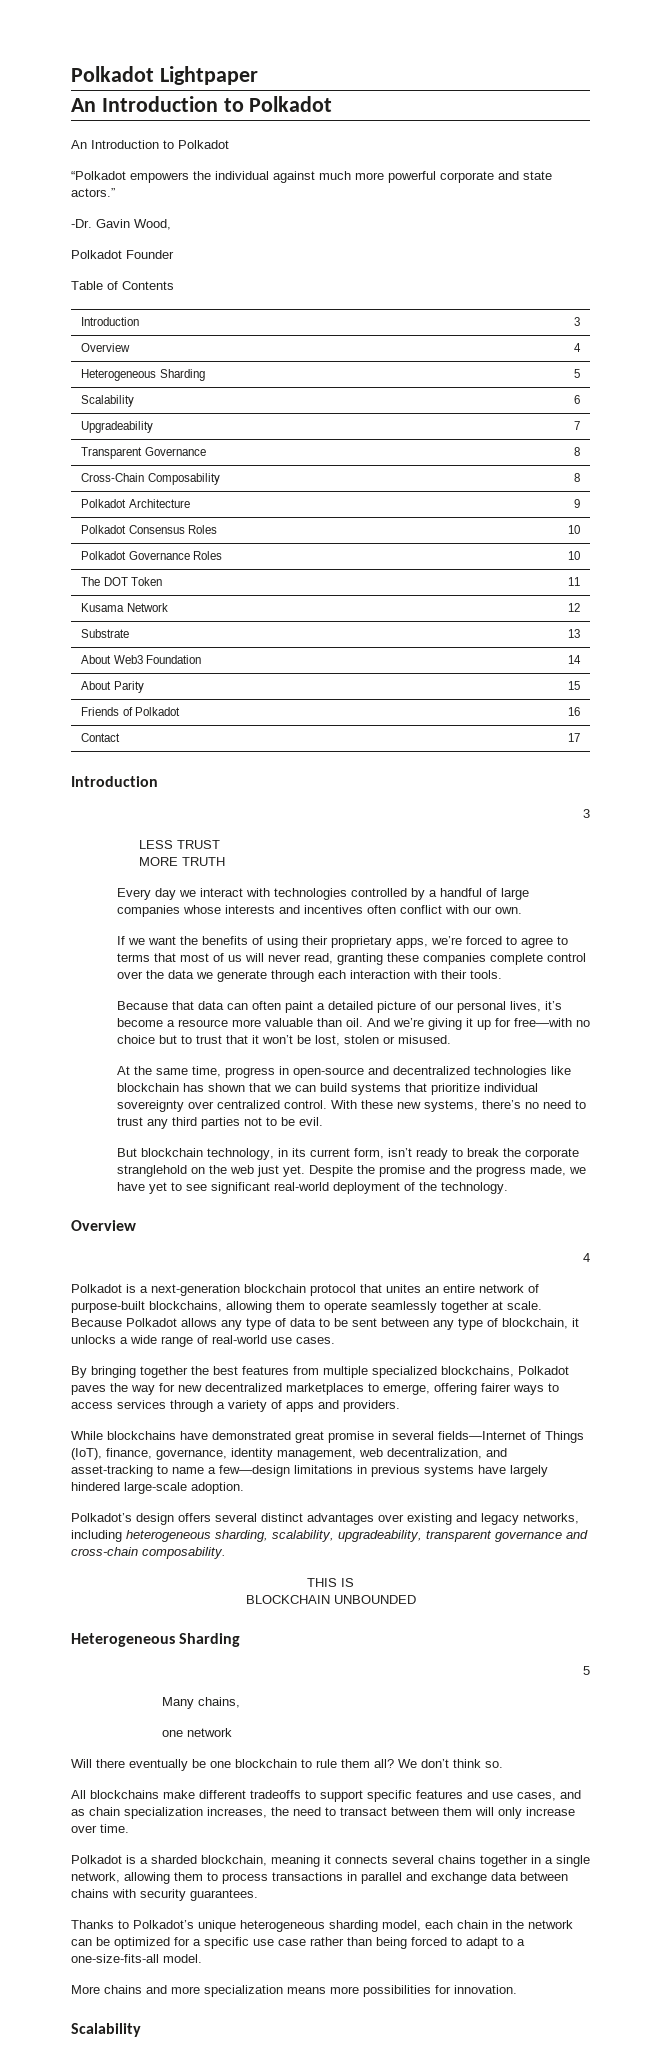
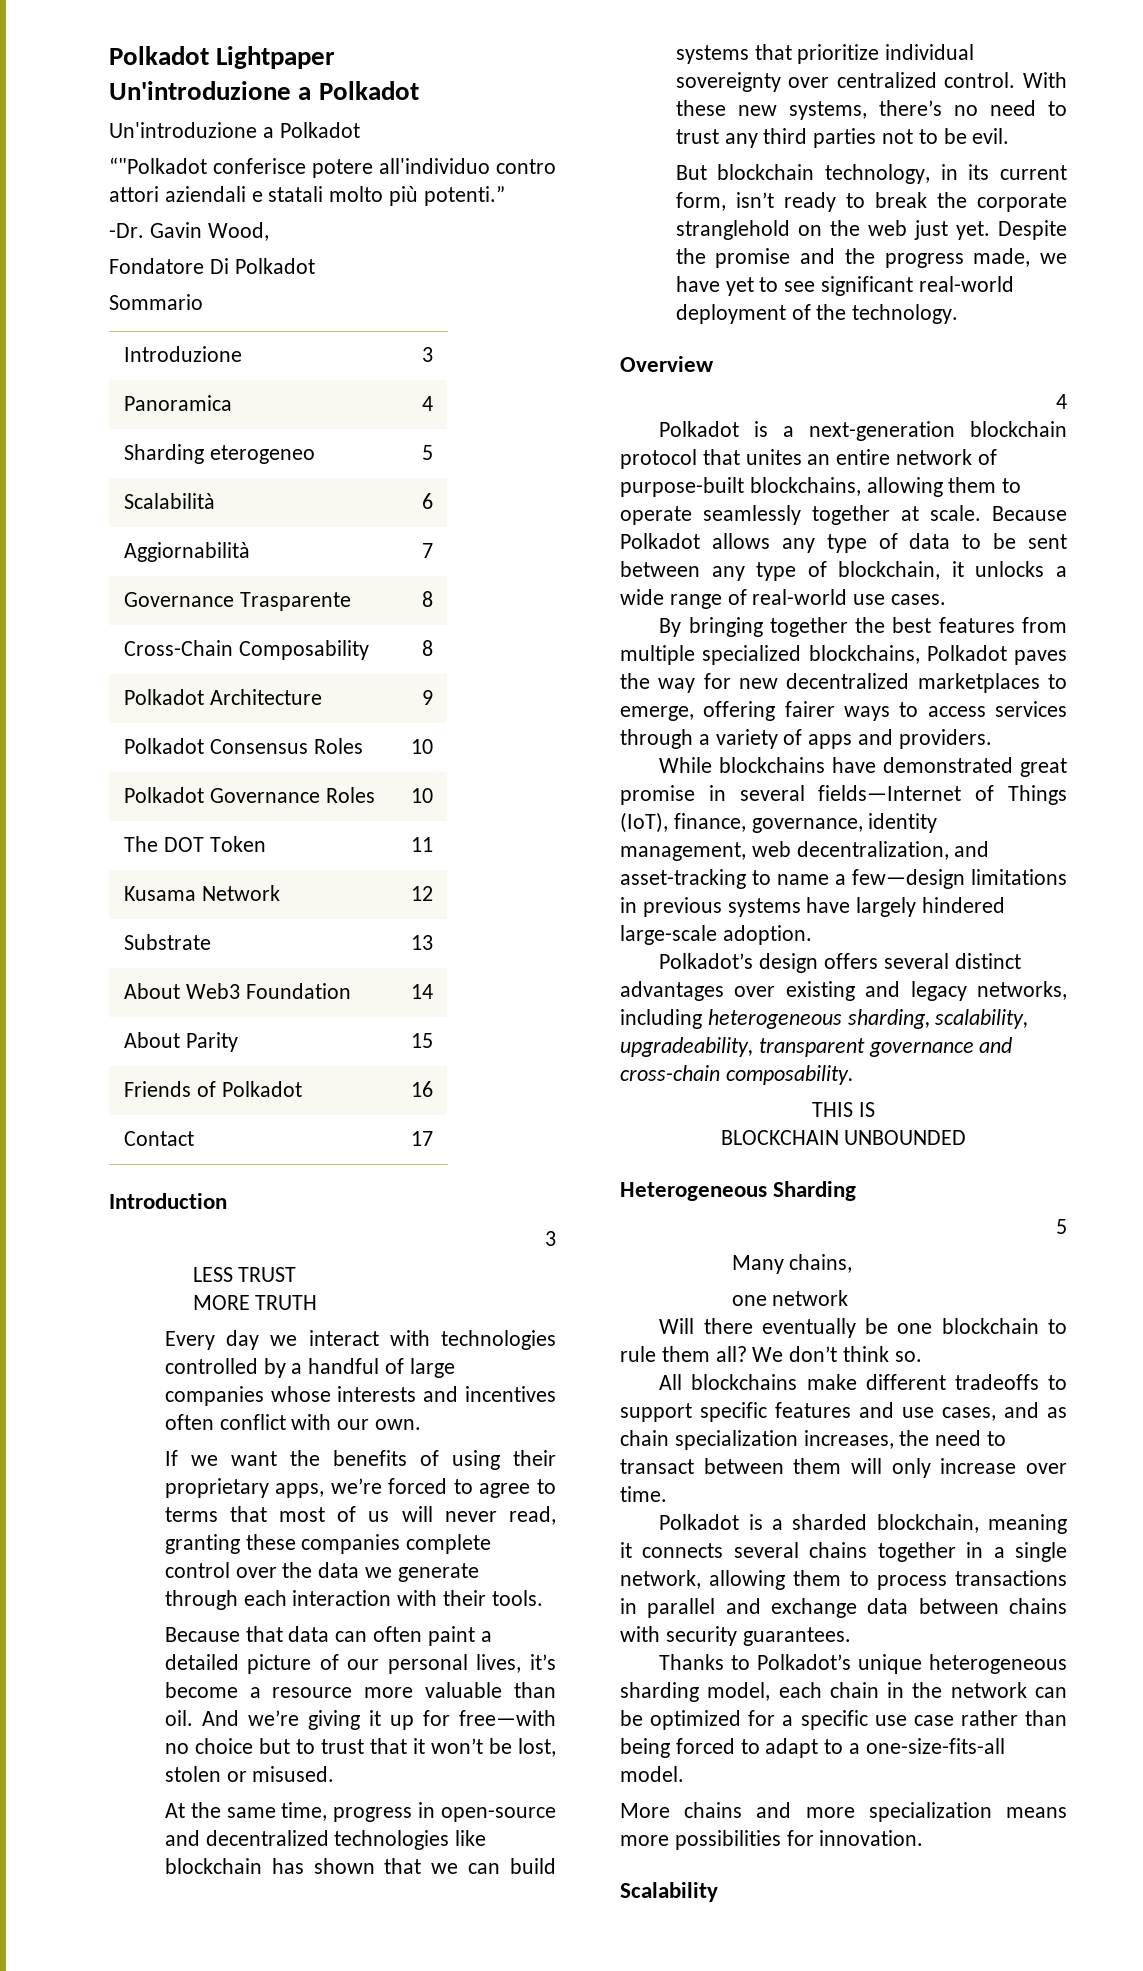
[71,96,333,112] [71,140,229,149] [71,171,552,183] [71,188,115,197] An Introduction to Polkadot // An Introduction to Polkadot // “Polkadot empowers the individual against much more powerful corporate and state actors.” -> [109,81,419,100] [109,122,360,138] [109,157,556,178] [109,186,505,206] Un'introduzione a Polkadot // Un'introduzione a Polkadot // “"Polkadot conferisce potere all'individuo contro attori aziendali e statali molto più potenti.”
[71,250,174,259] [71,281,174,290] [81,317,140,326] [573,317,580,326] [81,343,131,352] [573,343,581,352] [81,369,205,381] [573,369,580,378] [81,395,135,407] Polkadot Founder // Table of Contents // Introduction | 3 // Overview | 4 // Heterogeneous Sharding | 5 // Scalability -> [109,258,315,274] [109,294,203,310] [124,346,243,362] [421,347,433,362] [124,395,233,411] [421,396,433,411] [124,444,315,464] [421,445,433,460] [124,493,216,509] Fondatore Di Polkadot // Sommario // Introduzione | 3 // Panoramica | 4 // Sharding eterogeneo | 5 // Scalabilità
[81,421,154,433] Upgradeability -> [124,542,251,562] Aggiornabilità
[81,447,206,459] Transparent Governance -> [124,592,351,611] Governance Trasparente

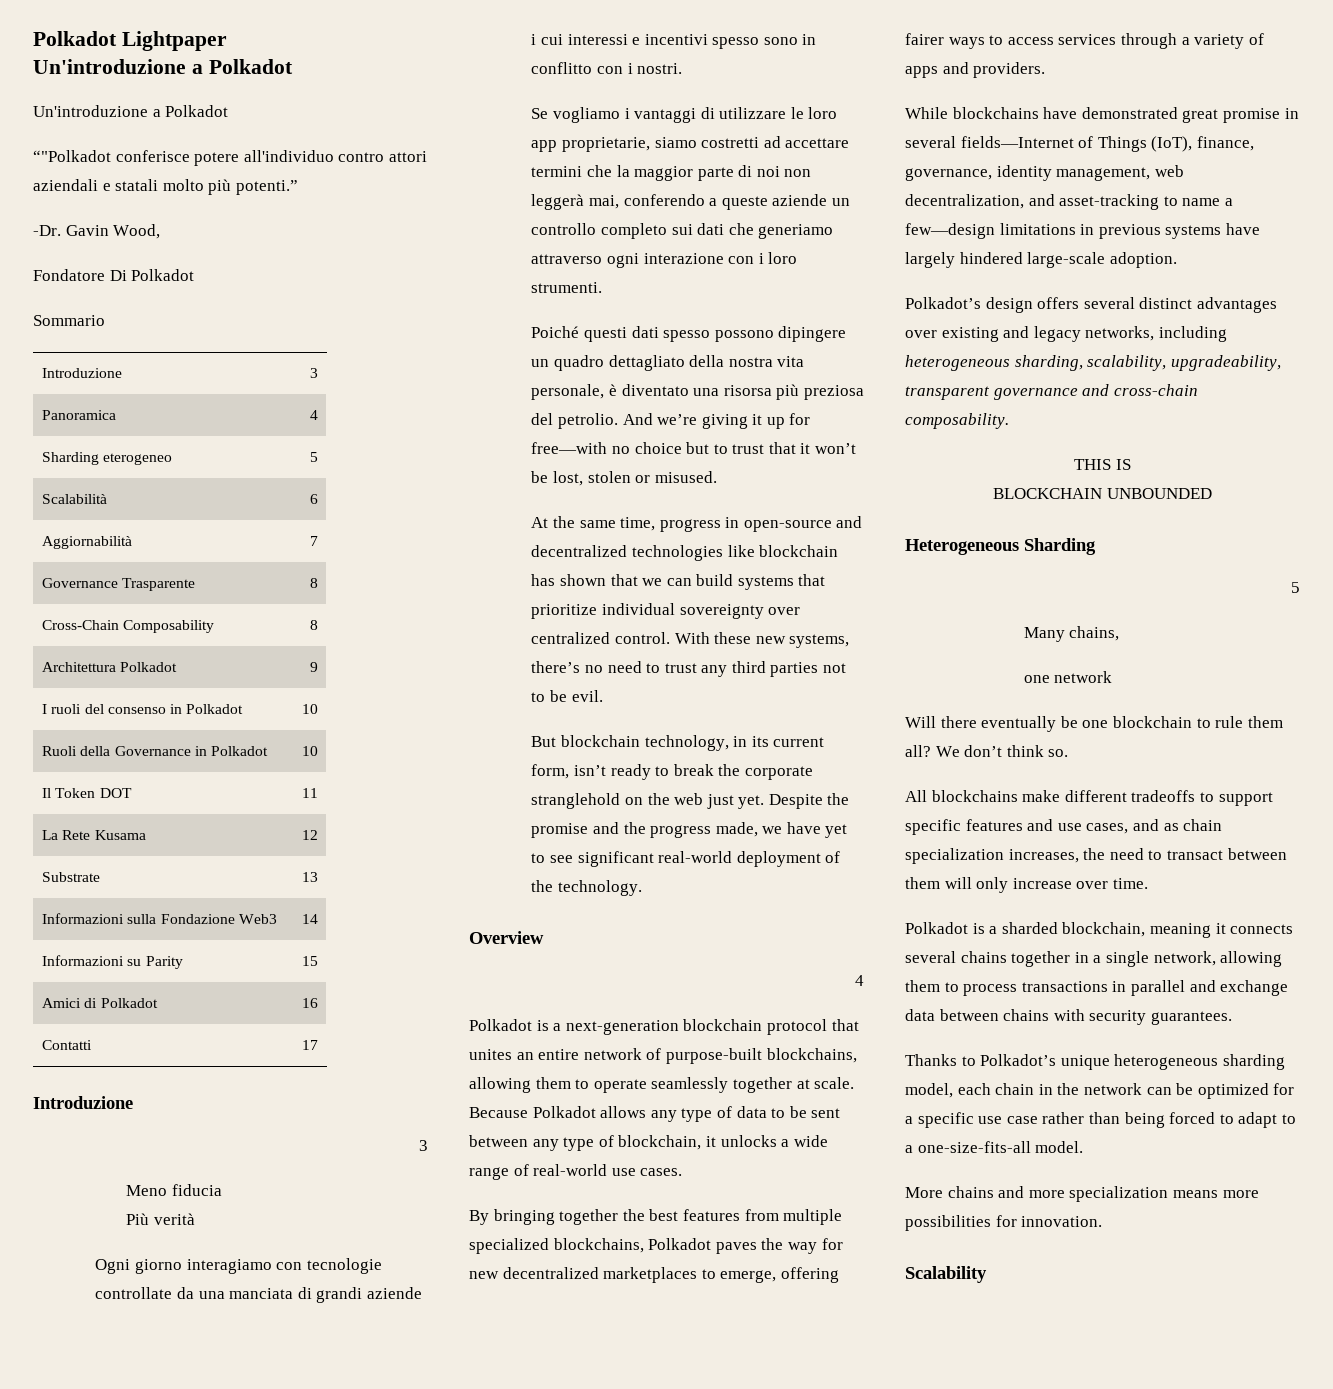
[124,689,322,705] Polkadot Architecture -> [42,662,178,672] Architettura Polkadot
[124,738,363,754] [410,739,433,754] [124,787,375,803] [410,788,433,803] [124,836,159,852] Polkadot Consensus Roles | 10 // Polkadot Governance Roles | 10 // The -> [42,704,244,714] [301,704,318,714] [42,746,268,756] [301,746,318,756] [42,788,96,798] I ruoli del consenso in Polkadot | 10 // Ruoli della Governance in Polkadot | 10 // Il Token
[209,836,266,852] Token -> (132, 793) none
(433, 844) none -> [42,830,91,840] La Rete
[201,885,280,901] Network -> (146, 835) none
[124,983,181,999] About -> [42,913,235,924] Informazioni sulla Fondazione
[245,983,351,999] Foundation -> (277, 919) none
[124,1032,181,1048] About -> [42,955,142,966] Informazioni su
[124,1081,216,1097] Friends of -> [42,998,98,1008] Amici di
[124,1131,195,1146] Contact -> [42,1040,93,1050] Contatti
[109,1193,227,1209] [545,1231,556,1246] [192,1267,297,1282] [192,1295,318,1310] [164,1330,556,1350] [164,1358,455,1378] [164,1386,556,1406] [164,1414,421,1430] [164,1450,556,1470] [164,1478,556,1498] [164,1506,556,1525] [164,1534,492,1554] [164,1562,479,1582] [164,1590,543,1610] [164,1626,492,1646] [164,1654,556,1674] [164,1682,556,1698] [164,1710,193,1726] Introduction // 3 // LESS TRUST // MORE TRUTH // Every day we interact with technologies controlled by a handful of large companies whose interests and incentives often conflict with our own. // If we want the benefits of using their proprietary apps, we’re forced to agree to terms that most of us will never read, granting these companies complete control over the data we generate through each interaction with their tools. // Because that data can often paint a detailed picture of our personal lives, it’s become a resource more valuable than oil. -> [33,1096,133,1109] [419,1140,428,1151] [126,1184,223,1196] [126,1213,196,1225] [95,1258,382,1274] [95,1287,422,1303] [531,34,817,49] [531,62,683,74] [531,107,838,123] [531,136,850,152] [531,165,812,181] [531,194,850,210] [531,223,834,239] [531,252,798,268] [531,282,603,293] [531,326,847,342] [531,355,805,371] [531,384,864,400] [531,413,618,429] Introduzione // 3 // Meno fiducia // Più verità // Ogni giorno interagiamo con tecnologie controllate da una manciata di grandi aziende i cui interessi e incentivi spesso sono in conflitto con i nostri. // Se vogliamo i vantaggi di utilizzare le loro app proprietarie, siamo costretti ad accettare termini che la maggior parte di noi non leggerà mai, conferendo a queste aziende un controllo completo sui dati che generiamo attraverso ogni interazione con i loro strumenti. // Poiché questi dati spesso possono dipingere un quadro dettagliato della nostra vita personale, è diventato una risorsa più preziosa del petrolio.

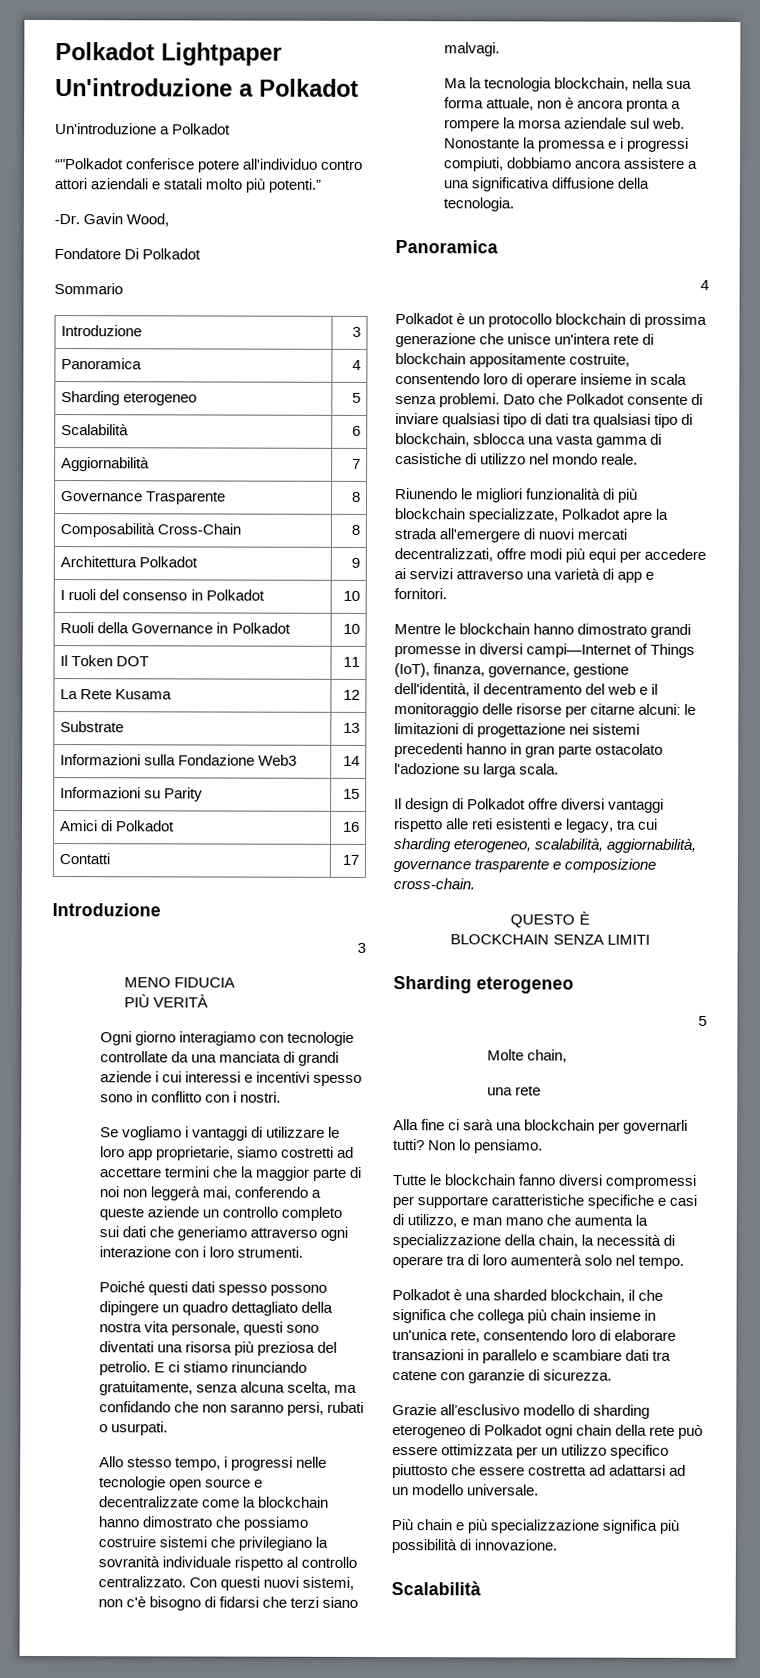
(318, 583) none -> [60,523,156,538] Composabilità
[123,620,215,633] Composability -> (242, 529) none
[126,1184,223,1196] [126,1213,196,1225] Meno fiducia // Più verità -> [124,977,236,988] [124,994,209,1008] MENO FIDUCIA // PIÙ VERITÀ
[608,384,689,396] è diventato -> [243,1321,320,1336] [99,1341,155,1353] questi sono diventati
[622,413,811,429] [531,442,857,454] [531,471,717,486] [531,516,863,532] [531,545,839,561] [531,574,826,590] [531,603,801,619] [531,632,850,648] [531,661,847,677] [531,690,603,702] [531,735,825,751] [531,764,813,780] [531,793,850,809] [531,822,848,838] [531,851,841,867] [531,880,642,896] [469,931,544,944] [855,975,864,986] [469,1019,859,1035] [469,1048,857,1064] [469,1077,855,1093] [469,1106,841,1122] [469,1135,828,1151] [469,1164,683,1180] [469,1209,843,1225] [469,1238,843,1254] [469,1267,839,1283] [905,33,1264,49] [905,62,1046,78] [905,107,1299,123] [905,136,1254,152] [905,165,1184,181] [905,194,1233,210] [905,223,1260,239] [905,252,1177,268] [905,297,1277,313] [905,326,1227,342] [905,355,1281,371] [905,384,1198,400] [905,413,1009,429] [1074,459,1131,470] And we’re giving it up for free—with no choice but to trust that it won’t be lost, stolen or misused. // At the same time, progress in open-source and decentralized technologies like blockchain has shown that we can build systems that prioritize individual sovereignty over centralized control. With these new systems, there’s no need to trust any third parties not to be evil. // But blockchain technology, in its current form, isn’t ready to break the corporate stranglehold on the web just yet. Despite the promise and the progress made, we have yet to see significant real-world deployment of the technology. // Overview // 4 // Polkadot is a next-generation blockchain protocol that unites an entire network of purpose-built blockchains, allowing them to operate seamlessly together at scale. Because Polkadot allows any type of data to be sent between any type of blockchain, it unlocks a wide range of real-world use cases. // By bringing together the best features from multiple specialized blockchains, Polkadot paves the way for new decentralized marketplaces to emerge, offering fairer ways to access services through a variety of apps and providers. // While blockchains have demonstrated great promise in several fields—Internet of Things (IoT), finance, governance, identity management, web decentralization, and asset-tracking to name a few—design limitations in previous systems have largely hindered large-scale adoption. // Polkadot’s design offers several distinct advantages over existing and legacy networks, including heterogeneous sharding, scalability, upgradeability, transparent governance and cross-chain composability. // THIS IS -> [154,1361,308,1373] [99,1381,358,1396] [99,1401,365,1416] [99,1421,169,1436] [99,1456,328,1471] [99,1476,264,1491] [99,1496,330,1508] [98,1516,309,1531] [98,1536,329,1551] [98,1556,358,1571] [98,1576,355,1591] [98,1596,359,1611] [444,42,501,57] [444,77,693,92] [444,97,682,112] [444,117,686,132] [444,137,690,152] [443,157,699,172] [443,177,650,192] [443,197,515,212] [395,240,498,254] [700,279,709,290] [395,313,708,328] [395,333,655,348] [395,353,631,368] [395,373,688,388] [395,393,704,408] [395,413,694,428] [395,433,663,448] [395,453,639,465] [395,488,639,503] [394,508,669,523] [394,528,628,543] [394,548,707,563] [394,568,655,583] [394,588,447,600] [394,623,692,638] [394,643,696,658] [394,663,630,678] [394,683,659,697] [394,703,697,718] [394,723,641,738] [394,743,664,758] [394,763,560,778] [394,798,665,813] [394,818,659,833] [393,838,698,853] [393,858,657,873] [393,878,475,890] [510,911,590,928] E ci stiamo rinunciando gratuitamente, senza alcuna scelta, ma confidando che non saranno persi, rubati o usurpati. // Allo stesso tempo, i progressi nelle tecnologie open source e decentralizzate come la blockchain hanno dimostrato che possiamo costruire sistemi che privilegiano la sovranità individuale rispetto al controllo centralizzato. Con questi nuovi sistemi, non c'è bisogno di fidarsi che terzi siano malvagi. // Ma la tecnologia blockchain, nella sua forma attuale, non è ancora pronta a rompere la morsa aziendale sul web. Nonostante la promessa e i progressi compiuti, dobbiamo ancora assistere a una significativa diffusione della tecnologia. // Panoramica // 4 // Polkadot è un protocollo blockchain di prossima generazione che unisce un'intera rete di blockchain appositamente costruite, consentendo loro di operare insieme in scala senza problemi. Dato che Polkadot consente di inviare qualsiasi tipo di dati tra qualsiasi tipo di blockchain, sblocca una vasta gamma di casistiche di utilizzo nel mondo reale. // Riunendo le migliori funzionalità di più blockchain specializzate, Polkadot apre la strada all'emergere di nuovi mercati decentralizzati, offre modi più equi per accedere ai servizi attraverso una varietà di app e fornitori. // Mentre le blockchain hanno dimostrato grandi promesse in diversi campi—Internet of Things (IoT), finanza, governance, gestione dell'identità, il decentramento del web e il monitoraggio delle risorse per citarne alcuni: le limitazioni di progettazione nei sistemi precedenti hanno in gran parte ostacolato l'adozione su larga scala. // Il design di Polkadot offre diversi vantaggi rispetto alle reti esistenti e legacy, tra cui sharding eterogeneo, scalabilità, aggiornabilità, governance trasparente e composizione cross-chain. // QUESTO È
[1106,488,1212,499] [905,538,1096,555] [1291,582,1300,593] [1023,626,1120,642] [1023,671,1113,683] [905,716,1283,732] [905,745,1069,757] [905,790,1273,806] [905,819,1223,835] [905,848,1287,864] [905,877,1148,893] [905,922,1294,938] [905,951,1283,967] [905,980,1289,996] [905,1009,1232,1025] [905,1054,1285,1070] [905,1083,1295,1099] [905,1112,1296,1128] [905,1141,1084,1153] [905,1186,1259,1202] [905,1215,1103,1231] [905,1266,987,1283] UNBOUNDED // Heterogeneous Sharding // 5 // Many chains, // one network // Will there eventually be one blockchain to rule them all? We don’t think so. // All blockchains make different tradeoffs to support specific features and use cases, and as chain specialization increases, the need to transact between them will only increase over time. // Polkadot is a sharded blockchain, meaning it connects several chains together in a single network, allowing them to process transactions in parallel and exchange data between chains with security guarantees. // Thanks to Polkadot’s unique heterogeneous sharding model, each chain in the network can be optimized for a specific use case rather than being forced to adapt to a one-size-fits-all model. // More chains and more specialization means more possibilities for innovation. // Scalability -> [552,934,650,945] [393,976,574,994] [698,1015,707,1026] [486,1049,567,1063] [486,1085,541,1096] [393,1119,689,1134] [393,1139,544,1154] [392,1174,698,1189] [392,1194,698,1209] [392,1214,649,1228] [392,1234,676,1249] [392,1254,685,1269] [392,1289,664,1303] [392,1309,657,1324] [392,1329,677,1343] [392,1349,672,1364] [392,1369,613,1384] [392,1404,651,1419] [392,1424,704,1439] [392,1444,670,1459] [392,1464,687,1479] [392,1484,540,1496] [391,1519,680,1534] [391,1539,558,1554] [391,1581,481,1596] SENZA LIMITI // Sharding eterogeneo // 5 // Molte chain, // una rete // Alla fine ci sarà una blockchain per governarli tutti? Non lo pensiamo. // Tutte le blockchain fanno diversi compromessi per supportare caratteristiche specifiche e casi di utilizzo, e man mano che aumenta la specializzazione della chain, la necessità di operare tra di loro aumenterà solo nel tempo. // Polkadot è una sharded blockchain, il che significa che collega più chain insieme in un'unica rete, consentendo loro di elaborare transazioni in parallelo e scambiare dati tra catene con garanzie di sicurezza. // Grazie all’esclusivo modello di sharding eterogeneo di Polkadot ogni chain della rete può essere ottimizzata per un utilizzo specifico piuttosto che essere costretta ad adattarsi ad un modello universale. // Più chain e più specializzazione significa più possibilità di innovazione. // Scalabilità

